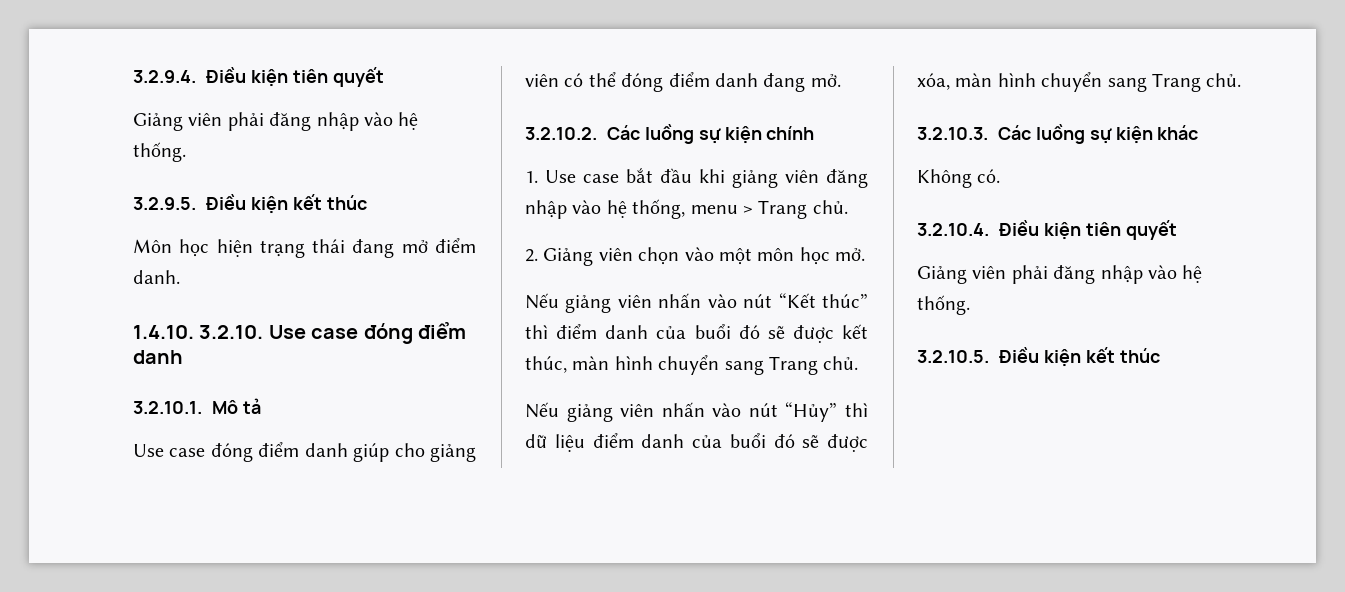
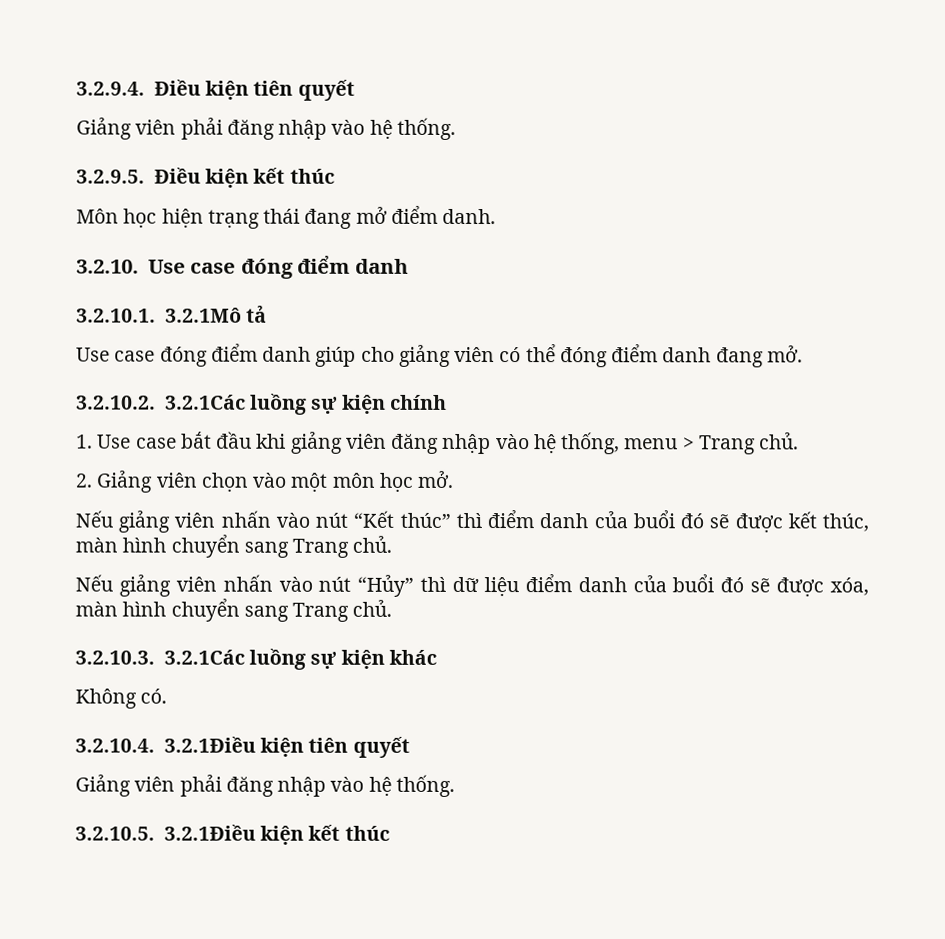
[133,325,194,339] 1.4.10. -> (497, 216) none
[212,400,238,414] Mô -> [164,307,242,323] 3.2.1Mô
[607,125,640,140] Các -> [164,394,246,410] 3.2.1Các
[998,125,1031,140] Các -> [163,649,245,665] 3.2.1Các
[999,220,1039,236] Điều -> [163,736,256,753] 3.2.1Điều
[999,347,1039,363] Điều -> [163,824,256,841] 3.2.1Điều

